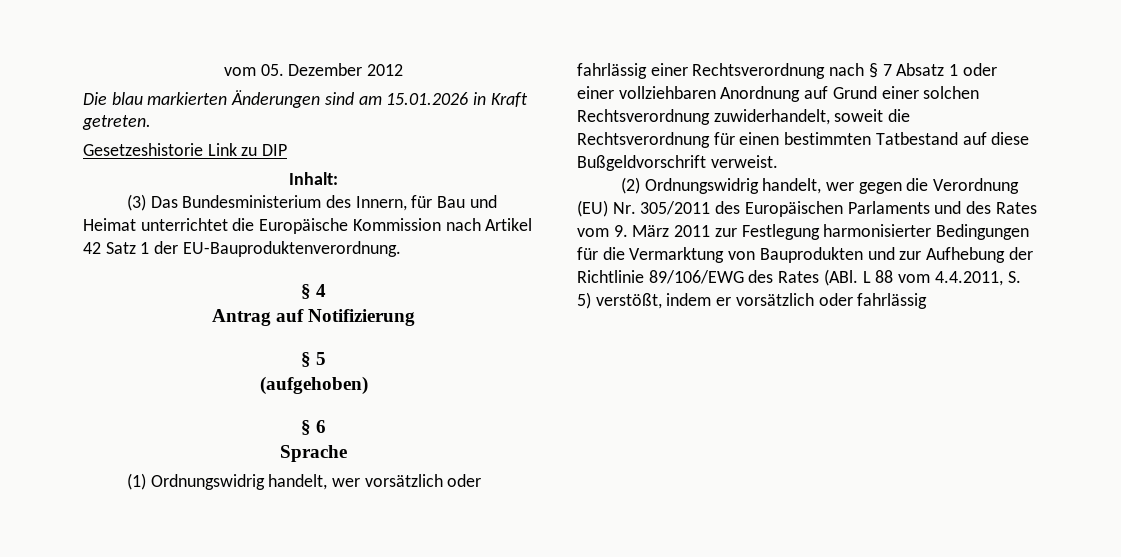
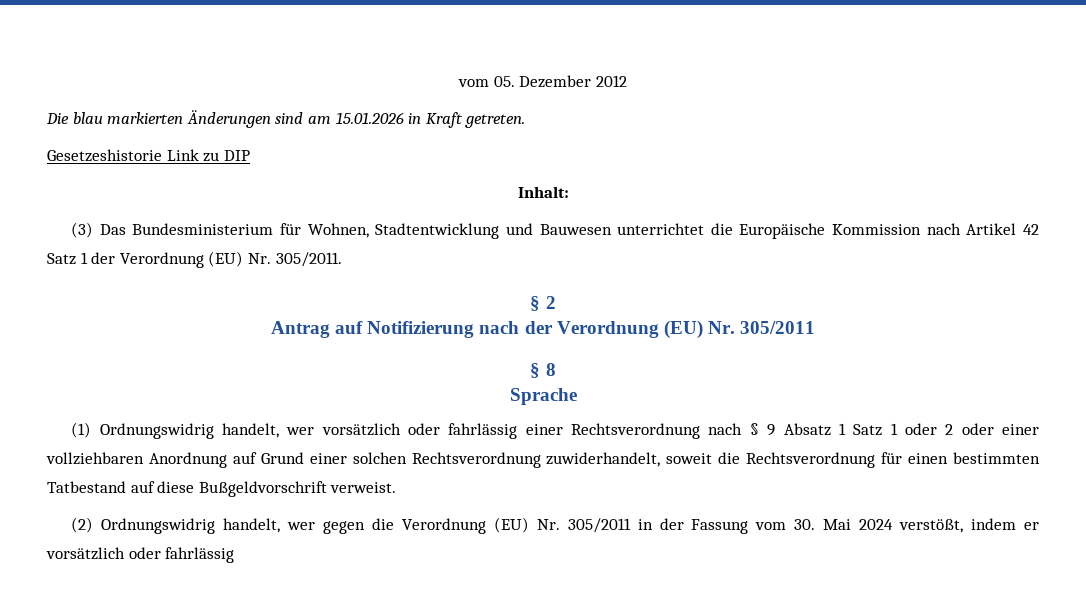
[326,195,497,211] [83,218,136,231] des Innern, für Bau und Heimat -> [280,223,612,239] für Wohnen, Stadtentwicklung und Bauwesen
[182,241,401,257] [300,284,327,299] EU-Bauproduktenverordnung. // § 4 -> [119,251,342,268] [530,296,556,311] Verordnung (EU) Nr. 305/2011. // § 2
[300,352,327,367] [259,376,368,395] [300,420,327,435] // § 5 // (aufgehoben) // § 6 -> [479,320,816,339] [530,363,556,378] nach der Verordnung (EU) Nr. 305/2011 // § 8
[882,64,892,76] 7 -> [767,424,776,436] 9
(959, 70) none -> [853,423,954,436] Satz 1 oder 2
[715,201,1037,217] [577,224,1030,240] [577,247,1033,263] [577,269,1021,286] [577,292,591,309] des Europäischen Parlaments und des Rates vom 9. März 2011 zur Festlegung harmonisierter Bedingungen für die Vermarktung von Bauprodukten und zur Aufhebung der Richtlinie 89/106/EWG des Rates (ABl. L 88 vom 4.4.2011, S. 5) -> [637,518,894,534] in der Fassung vom 30. Mai 2024

